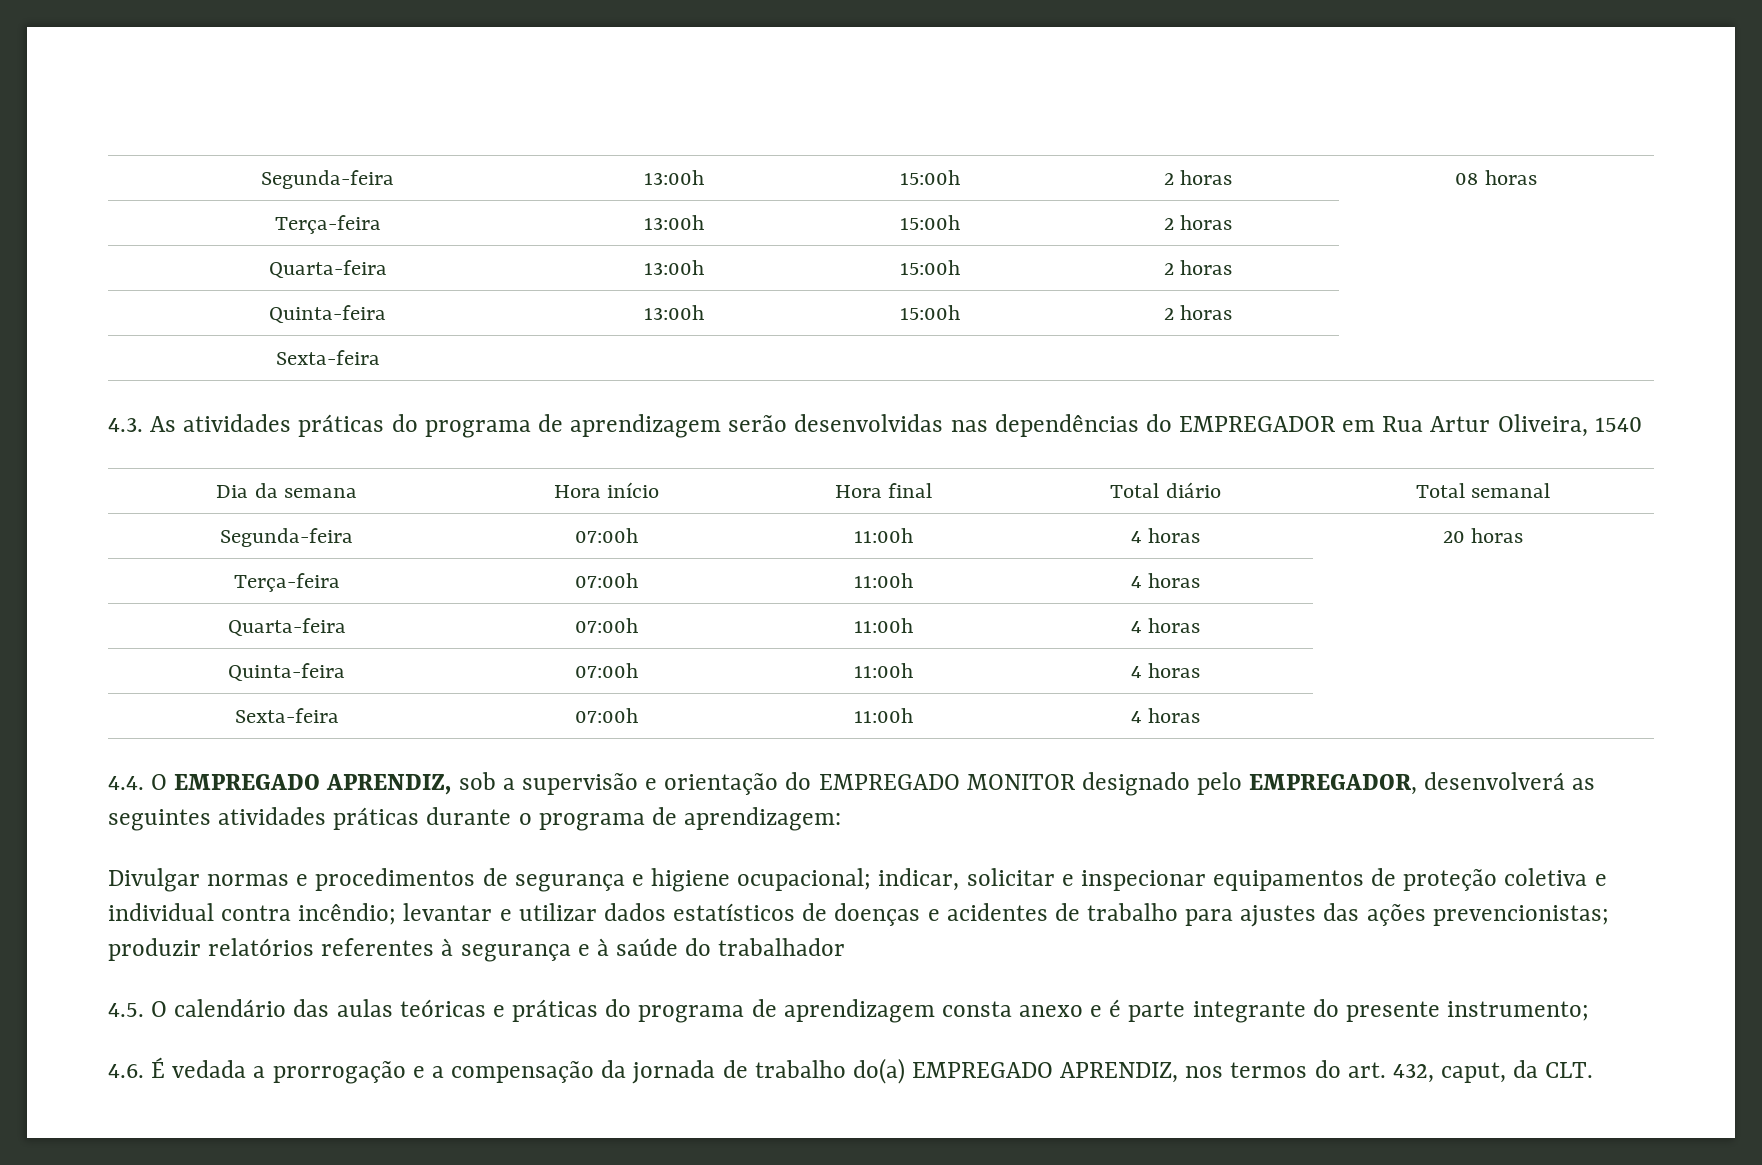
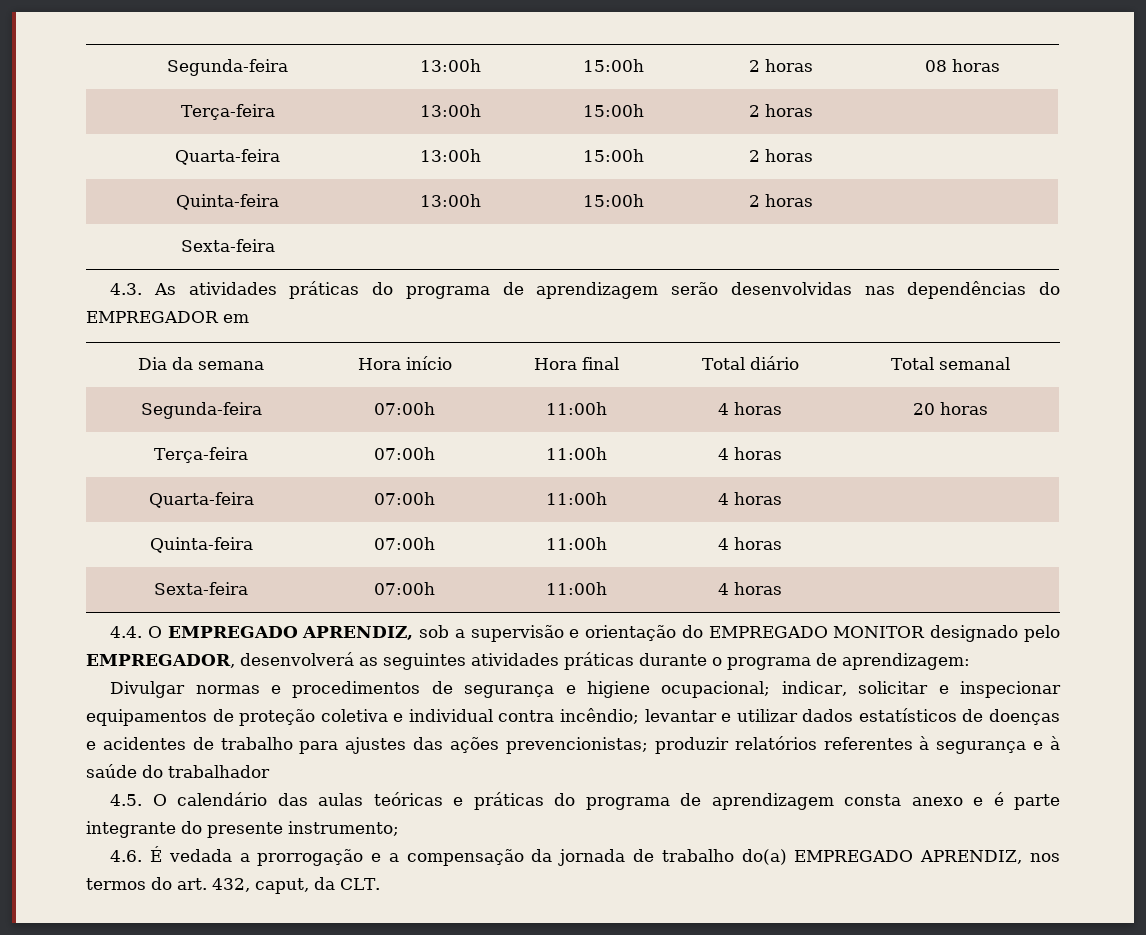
[1382,414,1642,437] Rua Artur Oliveira, 1540 -> (249, 318) none

